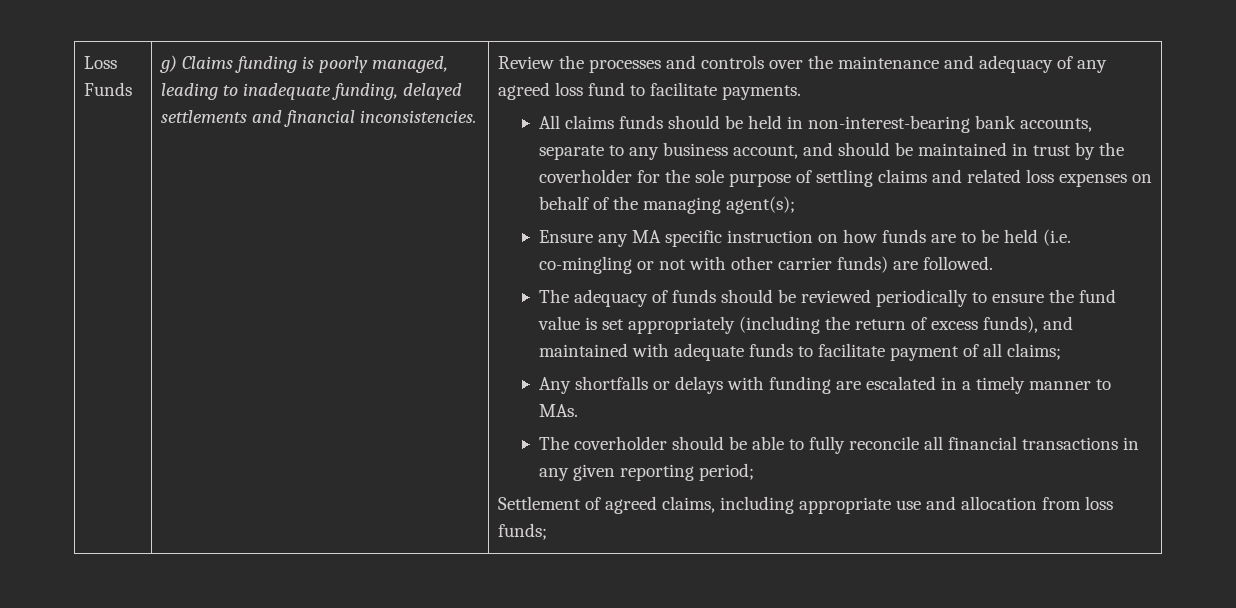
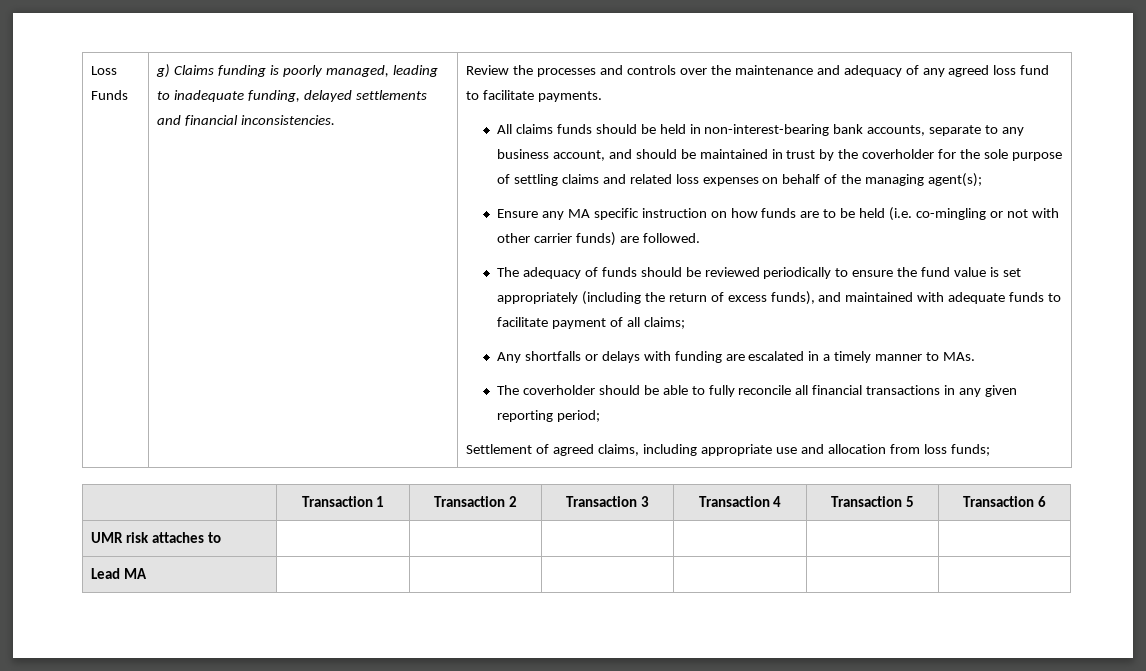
(547, 531) none -> [301,496,385,507] [434,496,517,507] [566,496,649,507] [698,496,782,507] [831,496,914,507] [963,496,1046,507] [91,532,222,543] [91,568,148,579] // | Transaction 1 | Transaction 2 | Transaction 3 | Transaction 4 | Transaction 5 | Transaction 6 // UMR risk attaches to | | | | | | // Lead MA | | | | | |

